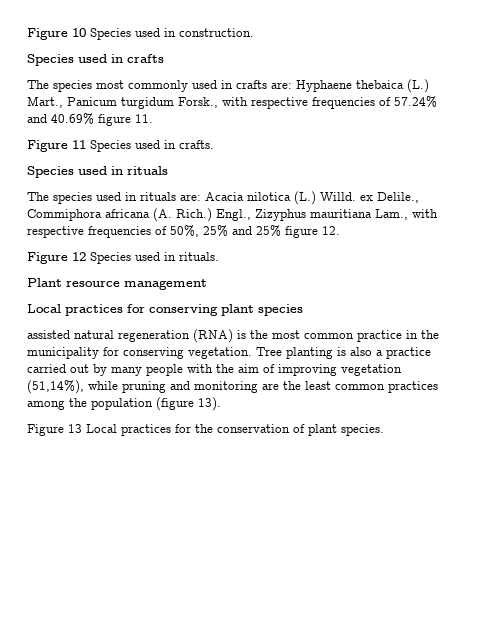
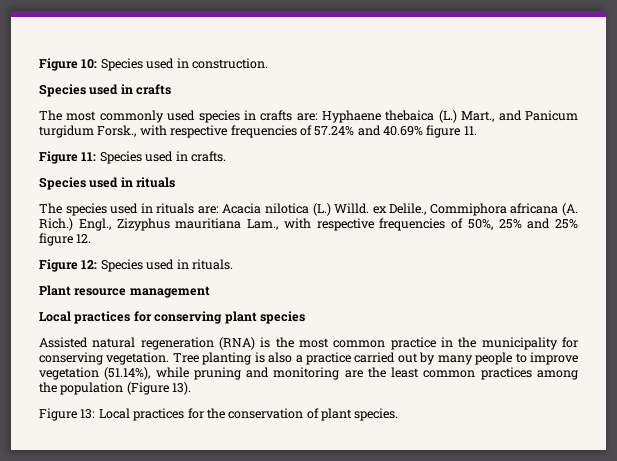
[27,28,86,40] Figure 10 -> [39,58,98,71] Figure 10:
[53,80,92,92] species -> (62, 115) none
(217, 84) none -> [198,110,240,123] species
(63, 102) none -> [498,110,522,121] and
[72,140,86,149] 11 -> [81,152,97,161] 11:
[72,252,86,261] 12 -> [81,260,98,269] 12:
[27,330,70,339] assisted -> [39,337,88,348] Assisted
[187,364,402,376] [27,380,84,394] with the aim of improving vegetation (51,14%), -> [515,352,579,365] [39,367,151,380] to improve vegetation (51.14%),
[156,397,194,411] (figure -> [126,382,169,395] (Figure
[68,424,82,433] 13 -> [80,409,96,419] 13:

